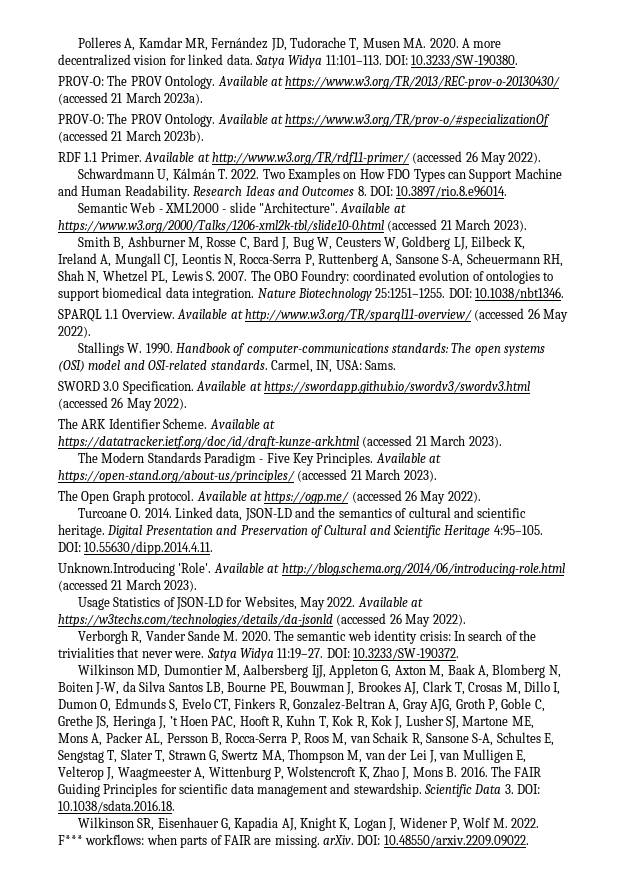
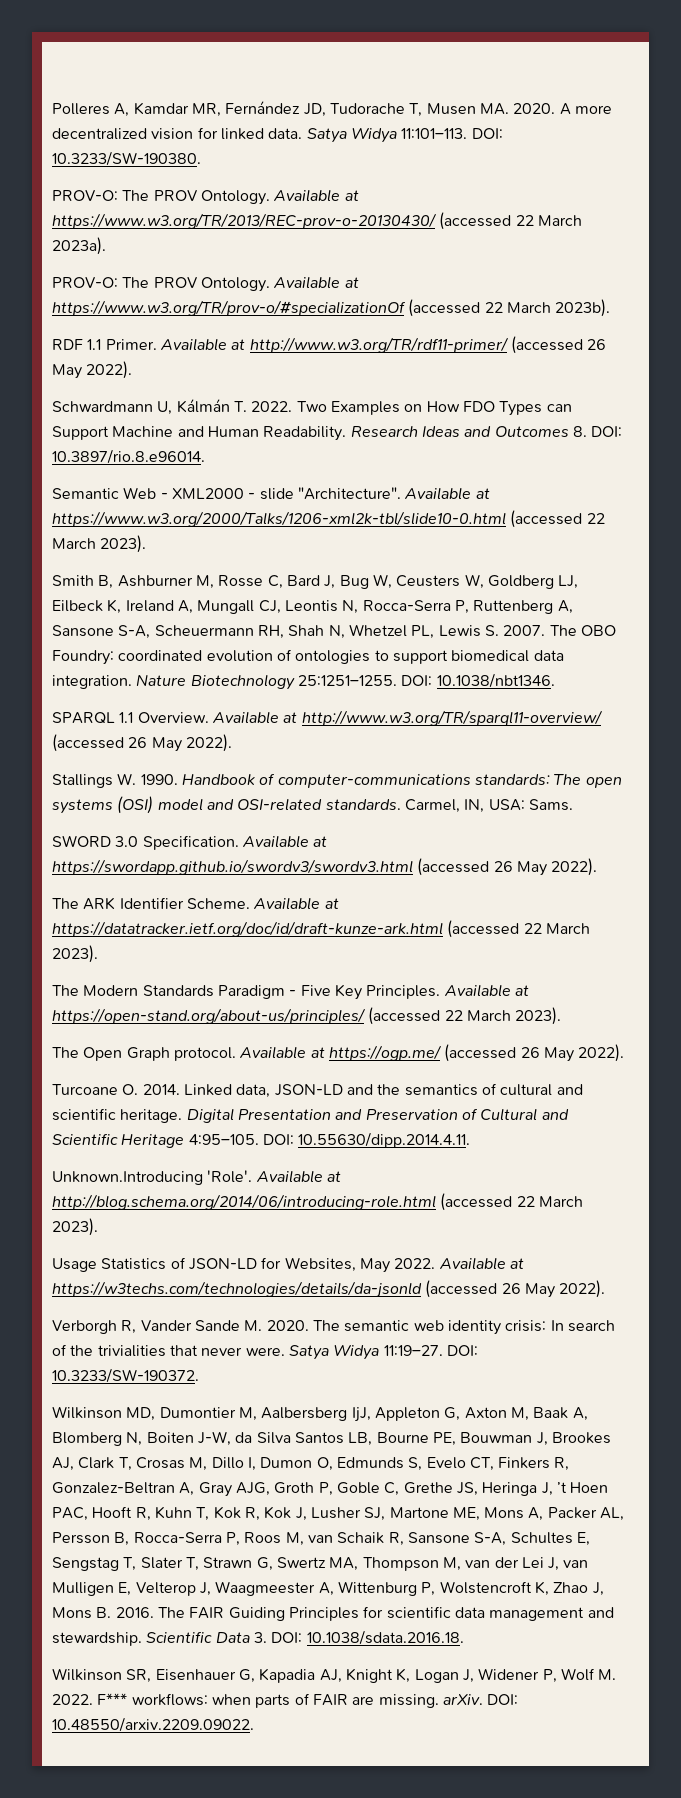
[111,93,123,103] 21 -> [515,215,534,226] 22
[111,131,123,141] 21 -> [484,302,503,313] 22
[440,220,452,230] 21 -> [586,513,605,524] 22
[415,436,427,446] 21 -> [523,923,542,934] 22
[350,470,362,480] 21 -> [444,1010,463,1021] 22
[111,580,123,590] 21 -> [516,1196,535,1207] 22

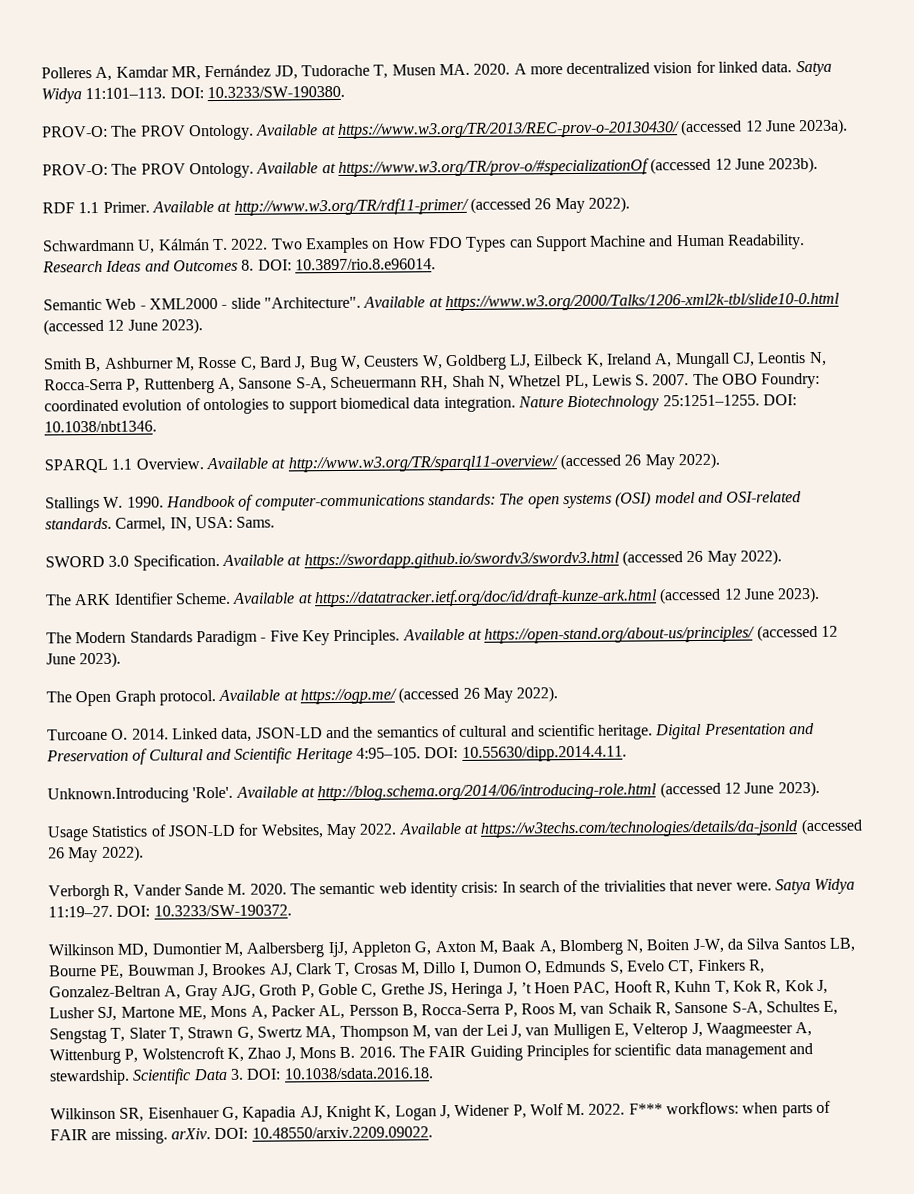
[515,215,582,226] 22 March -> [745,120,796,132] 12 June
[484,302,551,313] 22 March -> [714,158,765,170] 12 June
[586,513,605,524] [52,538,96,549] 22 March -> [107,319,158,331] 12 June
[523,923,590,934] 22 March -> [723,588,775,600] 12 June
[444,1010,511,1021] 22 March -> [820,625,838,637] [46,653,76,665] 12 June
[516,1196,583,1207] 22 March -> [723,782,775,794] 12 June

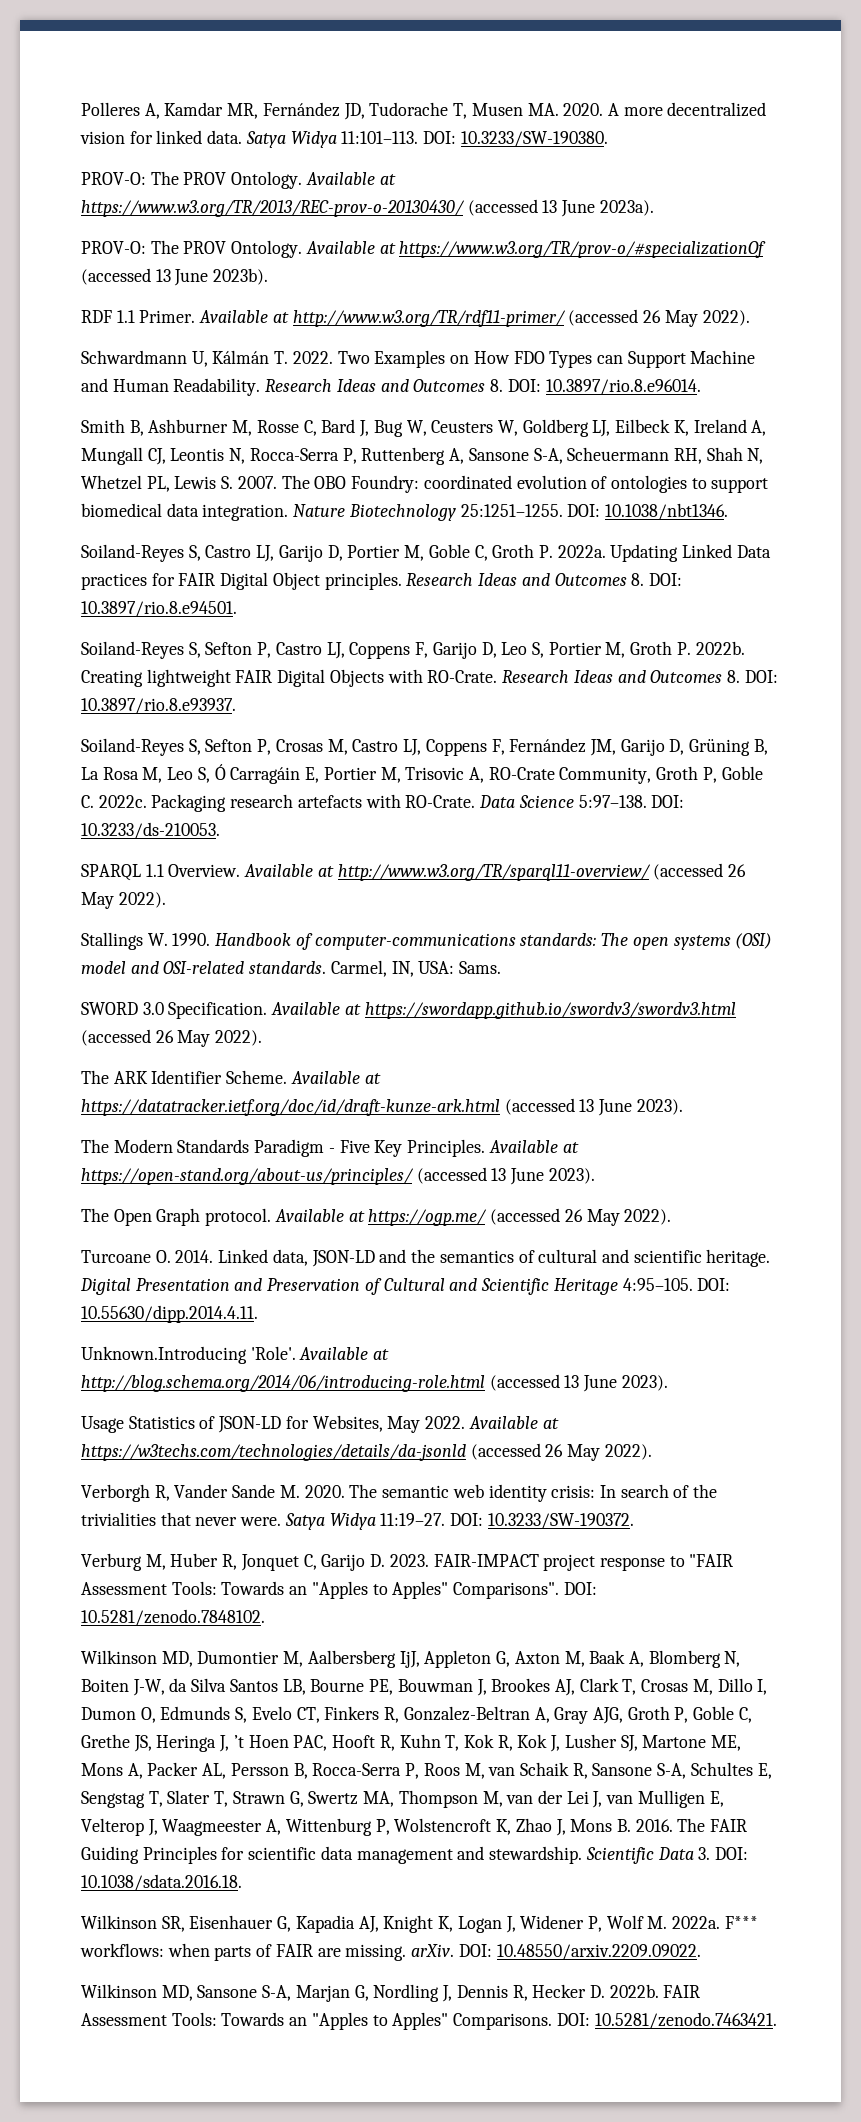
[745,120,763,132] 12 -> [542,200,558,213] 13
[714,158,732,170] 12 -> [155,269,171,282] 13
[43,292,840,312] [43,318,203,336] // Semantic Web - XML2000 - slide "Architecture". Available at https://www.w3.org/2000/Talks/1206-xml2k-tbl/slide10-0.html (accessed 12 June 2023). -> (701, 387) none
(157, 426) none -> [81,544,771,562] [81,572,682,590] [81,601,237,617] [81,641,745,659] [81,669,778,687] [81,698,236,714] [81,738,768,756] [81,764,763,784] [81,794,685,812] [81,822,220,839] // Soiland-Reyes S, Castro LJ, Garijo D, Portier M, Goble C, Groth P. 2022a. Updating Linked Data practices for FAIR Digital Object principles. Research Ideas and Outcomes 8. DOI: 10.3897/rio.8.e94501. // Soiland-Reyes S, Sefton P, Castro LJ, Coppens F, Garijo D, Leo S, Portier M, Groth P. 2022b. Creating lightweight FAIR Digital Objects with RO-Crate. Research Ideas and Outcomes 8. DOI: 10.3897/rio.8.e93937. // Soiland-Reyes S, Sefton P, Crosas M, Castro LJ, Coppens F, Fernández JM, Garijo D, Grüning B, La Rosa M, Leo S, Ó Carragáin E, Portier M, Trisovic A, RO-Crate Community, Groth P, Goble C. 2022c. Packaging research artefacts with RO-Crate. Data Science 5:97–138. DOI: 10.3233/ds-210053.
[723,588,742,600] 12 -> [579,1099,595,1112] 13
[820,625,838,637] 12 -> [491,1168,507,1181] 13
[723,782,741,794] 12 -> [564,1375,580,1388] 13
(292, 910) none -> [81,1553,734,1571] [81,1581,597,1599] [81,1609,265,1626] // Verburg M, Huber R, Jonquet C, Garijo D. 2023. FAIR-IMPACT project response to "FAIR Assessment Tools: Towards an "Apples to Apples" Comparisons". DOI: 10.5281/zenodo.7848102.
[588,1103,626,1115] 2022. -> [672,1916,721,1929] 2022a.
(433, 1132) none -> [81,1984,701,2002] [81,2012,777,2030] // Wilkinson MD, Sansone S-A, Marjan G, Nordling J, Dennis R, Hecker D. 2022b. FAIR Assessment Tools: Towards an "Apples to Apples" Comparisons. DOI: 10.5281/zenodo.7463421.

